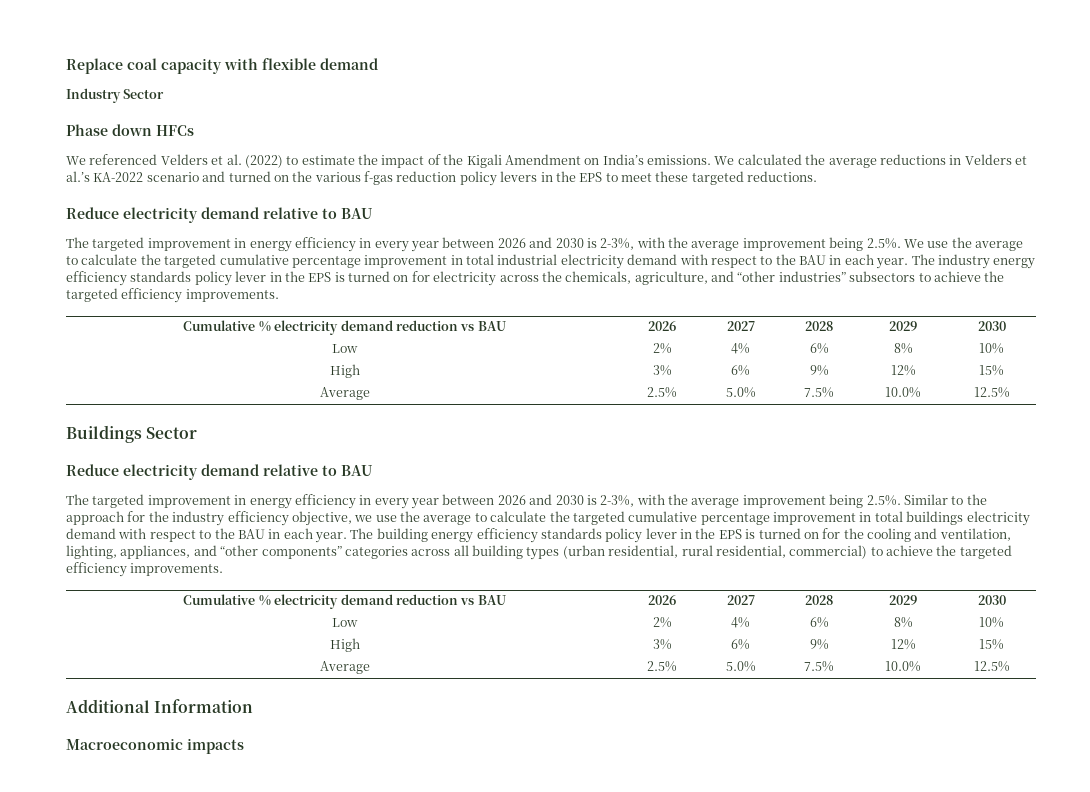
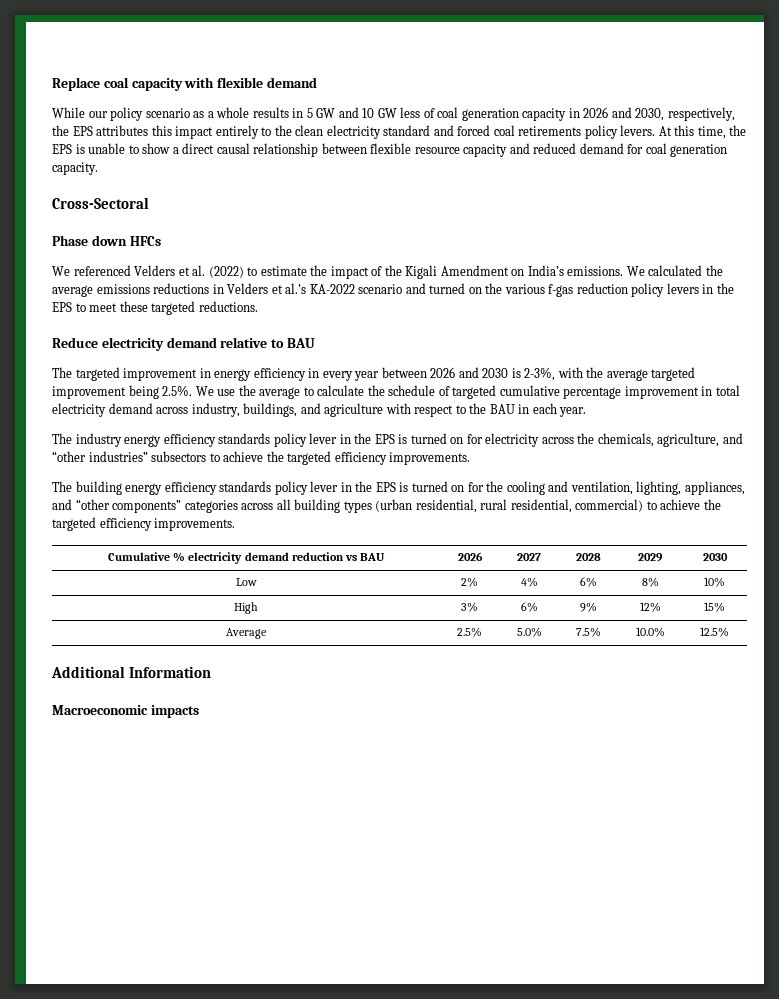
[66,88,165,103] Industry Sector -> [52,107,735,121] [52,125,747,139] [52,143,728,157] [52,162,98,175] [52,197,149,209] While our policy scenario as a whole results in 5 GW and 10 GW less of coal generation capacity in 2026 and 2030, respectively, the EPS attributes this impact entirely to the clean electricity standard and forced coal retirements policy levers. At this time, the EPS is unable to show a direct causal relationship between flexible resource capacity and reduced demand for coal generation capacity. // Cross-Sectoral
(877, 163) none -> [96,284,150,294] emissions
(740, 246) none -> [651,367,696,381] targeted
[164,254,909,269] targeted cumulative percentage improvement in total industrial electricity demand with respect to the BAU in each year. -> [388,385,740,399] [52,403,587,417] schedule of targeted cumulative percentage improvement in total electricity demand across industry, buildings, and agriculture with respect to the BAU in each year. //
[183,320,506,335] [648,321,676,331] [726,321,755,331] [805,321,833,331] [889,321,917,331] [977,321,1006,331] [332,344,358,353] [652,343,672,354] [731,343,750,354] [809,343,829,354] [893,343,913,354] [979,343,1004,354] [329,364,360,378] [652,365,672,376] [731,365,750,376] [809,365,829,376] [890,365,916,376] [979,365,1004,376] [319,387,370,400] [647,387,677,398] [725,387,756,398] [804,387,834,398] [885,387,921,398] [973,387,1010,398] [66,425,198,443] [66,464,372,480] [66,494,987,509] [66,511,1030,526] [66,528,347,543] // Cumulative % electricity demand reduction vs BAU | 2026 | 2027 | 2028 | 2029 | 2030 // Low | 2% | 4% | 6% | 8% | 10% // High | 3% | 6% | 9% | 12% | 15% // Average | 2.5% | 5.0% | 7.5% | 10.0% | 12.5% // Buildings Sector // Reduce electricity demand relative to BAU // The targeted improvement in energy efficiency in every year between 2026 and 2030 is 2-3%, with the average improvement being 2.5%. Similar to the approach for the industry efficiency objective, we use the average to calculate the targeted cumulative percentage improvement in total buildings electricity demand with respect to the BAU in each year. -> (471, 458) //

